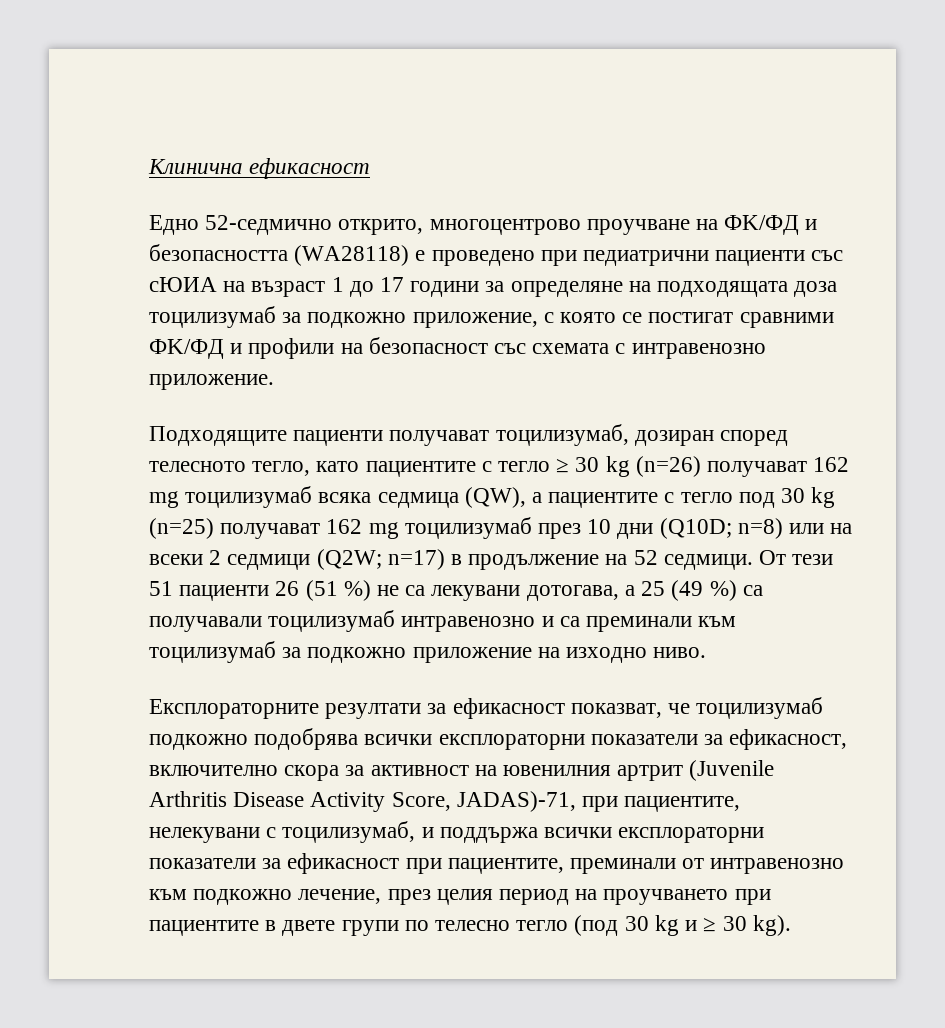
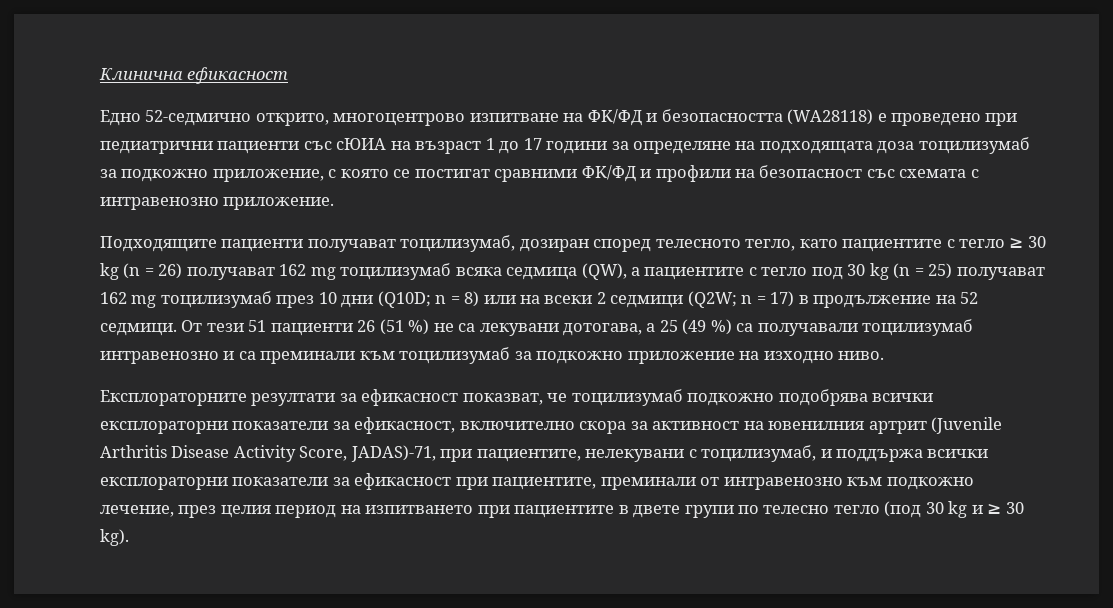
[586,219,690,235] проучване -> [469,113,559,122] изпитване
[635,456,701,477] (n=26) -> [123,263,183,279] (n = 26)
[149,518,214,539] (n=25) -> [893,263,953,279] (n = 25)
[737,518,783,539] n=8) -> [435,291,480,307] n = 8)
[387,549,445,570] n=17) -> [741,291,795,307] n = 17)
[603,889,729,905] проучването -> [365,505,474,514] изпитването

